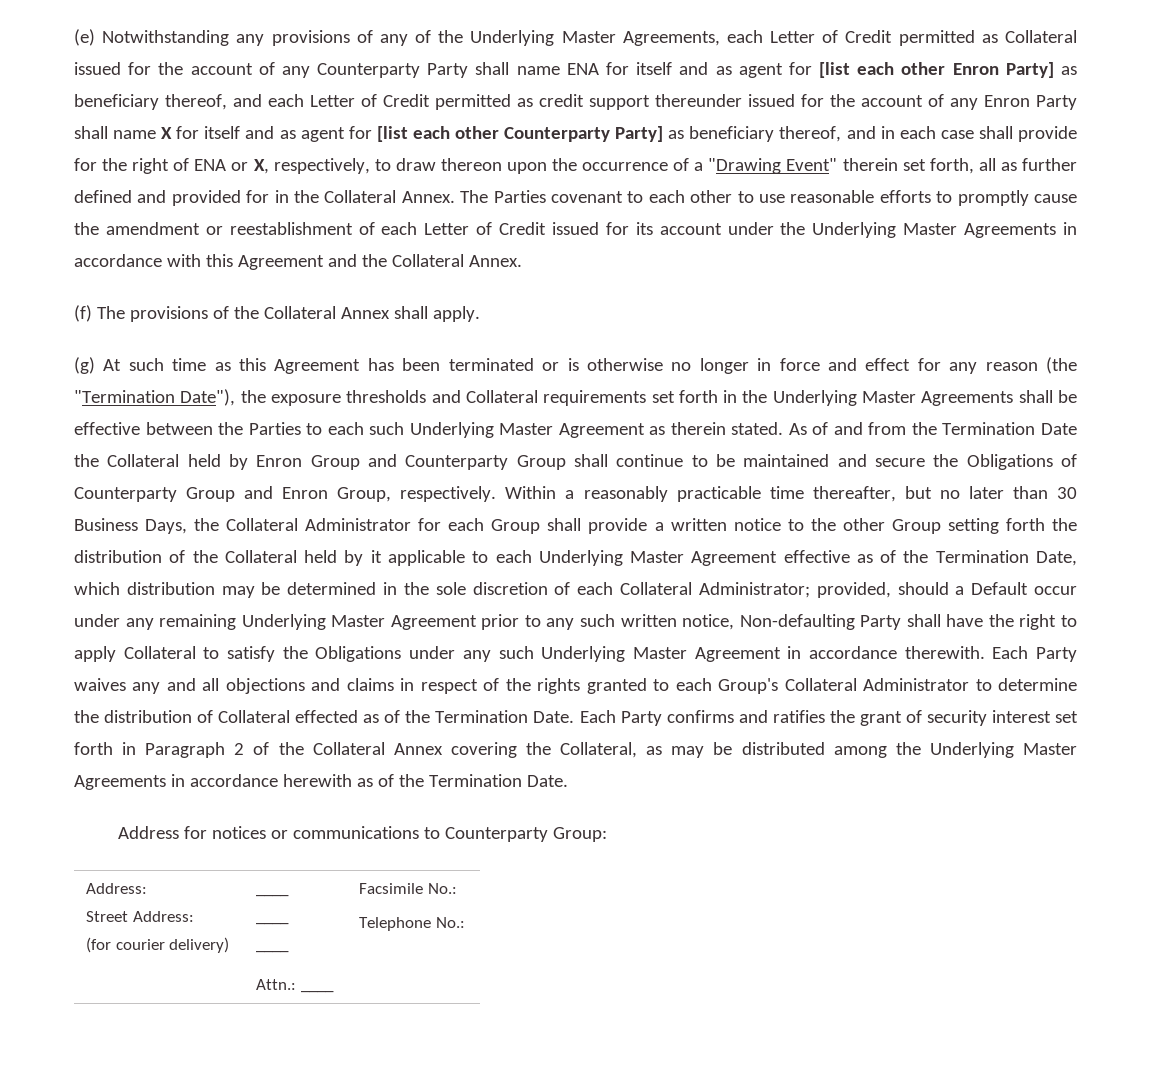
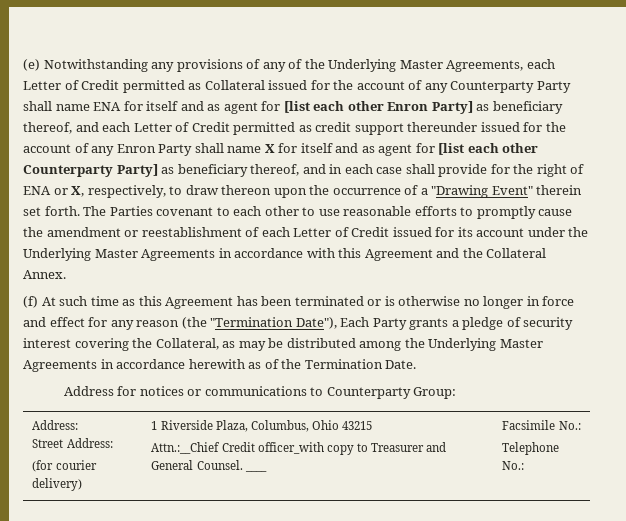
[929,158,1077,174] [74,190,455,206] forth, all as further defined and provided for in the Collateral Annex. -> [44,206,80,216] forth.
[96,306,480,322] [74,357,95,374] The provisions of the Collateral Annex shall apply. // (g) -> (38, 302) none
[240,390,1077,406] [74,422,1077,438] [74,454,1078,470] [74,486,1077,502] [74,518,1078,534] [74,550,1078,566] [74,582,1078,598] [74,614,1077,630] [74,646,1077,662] [74,678,1078,694] [74,710,1078,726] [74,742,443,758] the exposure thresholds and Collateral requirements set forth in the Underlying Master Agreements shall be effective between the Parties to each such Underlying Master Agreement as therein stated. As of and from the Termination Date the Collateral held by Enron Group and Counterparty Group shall continue to be maintained and secure the Obligations of Counterparty Group and Enron Group, respectively. Within a reasonably practicable time thereafter, but no later than 30 Business Days, the Collateral Administrator for each Group shall provide a written notice to the other Group setting forth the distribution of the Collateral held by it applicable to each Underlying Master Agreement effective as of the Termination Date, which distribution may be determined in the sole discretion of each Collateral Administrator; provided, should a Default occur under any remaining Underlying Master Agreement prior to any such written notice, Non-defaulting Party shall have the right to apply Collateral to satisfy the Obligations under any such Underlying Master Agreement in accordance therewith. Each Party waives any and all objections and claims in respect of the rights granted to each Group's Collateral Administrator to determine the distribution of Collateral effected as of the Termination Date. Each Party confirms and ratifies the grant of security interest set forth in Paragraph 2 of the Collateral Annex -> [340,317,574,330] [23,338,71,348] Each Party grants a pledge of security interest
[256,894,290,897] [256,922,290,925] [256,950,290,953] [256,979,297,990] ____ // ____ // ____ // Attn.: -> [151,420,372,432] [151,442,447,455] [151,460,243,470] 1 Riverside Plaza, Columbus, Ohio 43215 // Attn.:__Chief Credit officer_with copy to Treasurer and General Counsel.

